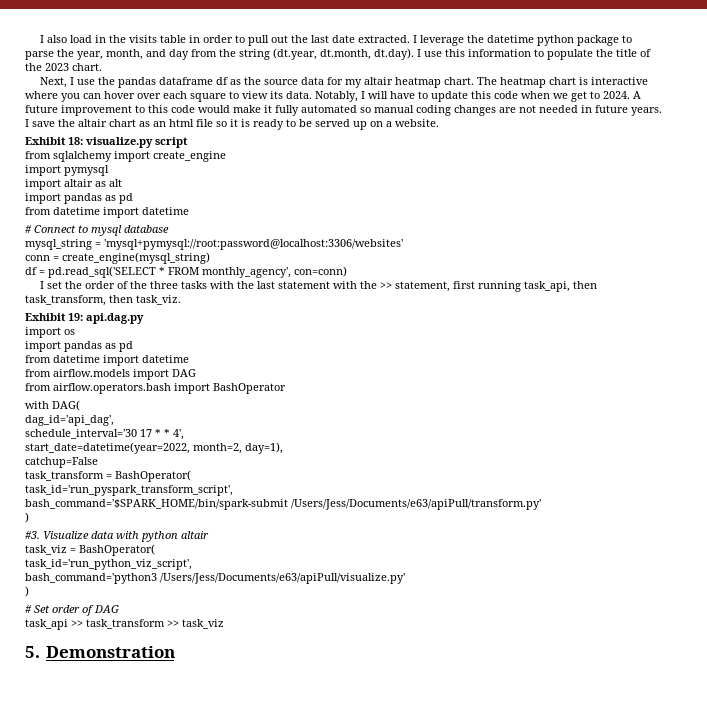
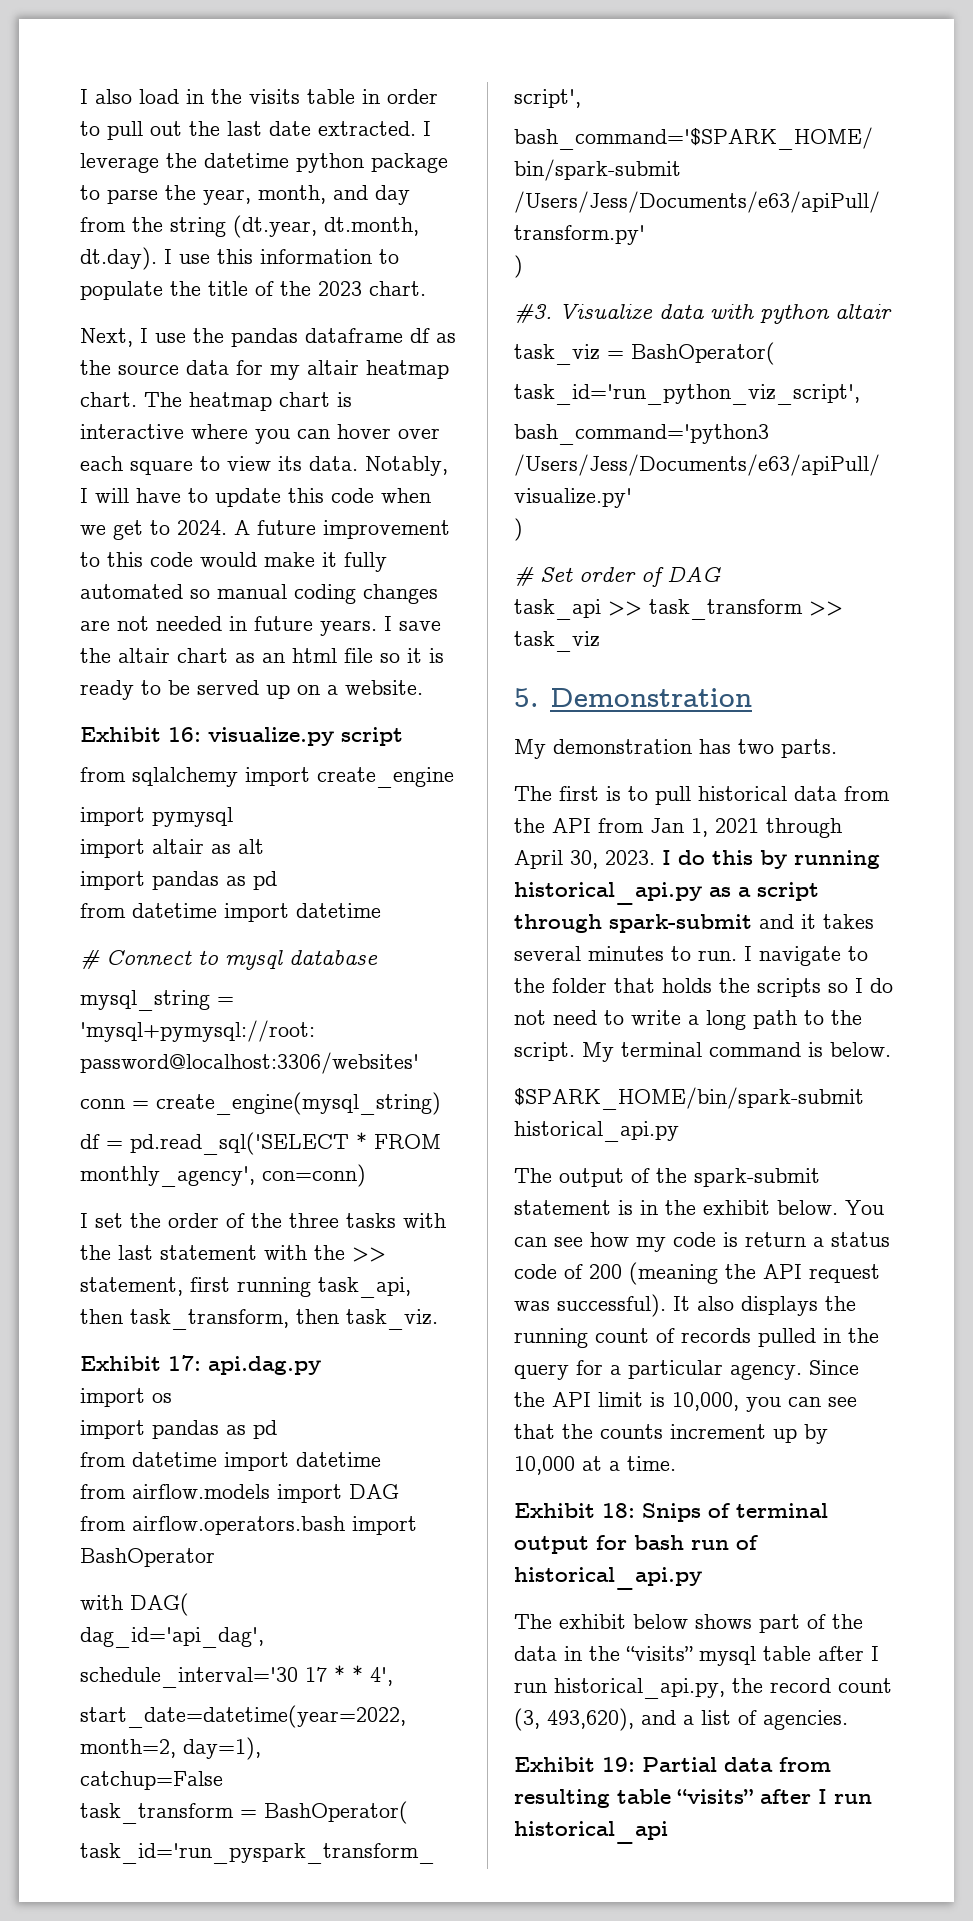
[68,137,83,145] 18: -> [168,727,201,742] 16:
[68,313,83,321] 19: -> [168,1355,201,1371] 17:
(175, 652) none -> [514,739,837,759] [514,786,890,805] [514,818,842,838] [514,850,880,869] [514,882,819,905] [514,914,874,933] [514,946,868,966] [514,978,893,997] [514,1010,862,1030] [514,1042,891,1062] [514,1087,864,1110] [514,1121,679,1142] [514,1168,820,1187] [514,1200,884,1215] [514,1232,890,1252] [514,1262,880,1285] [514,1294,856,1317] [514,1328,879,1348] [514,1360,859,1380] [514,1392,857,1412] [514,1424,828,1444] [514,1456,676,1475] [514,1503,828,1522] [514,1535,758,1554] [514,1567,702,1590] [514,1614,863,1633] [514,1646,879,1666] [514,1678,892,1699] [514,1708,848,1731] [514,1757,831,1772] [514,1789,872,1808] [514,1821,668,1844] // My demonstration has two parts. // The first is to pull historical data from the API from Jan 1, 2021 through April 30, 2023. I do this by running historical_api.py as a script through spark-submit and it takes several minutes to run. I navigate to the folder that holds the scripts so I do not need to write a long path to the script. My terminal command is below. // $SPARK_HOME/bin/spark-submit historical_api.py // The output of the spark-submit statement is in the exhibit below. You can see how my code is return a status code of 200 (meaning the API request was successful). It also displays the running count of records pulled in the query for a particular agency. Since the API limit is 10,000, you can see that the counts increment up by 10,000 at a time. // Exhibit 18: Snips of terminal output for bash run of historical_api.py // The exhibit below shows part of the data in the “visits” mysql table after I run historical_api.py, the record count (3, 493,620), and a list of agencies. // Exhibit 19: Partial data from resulting table “visits” after I run historical_api

